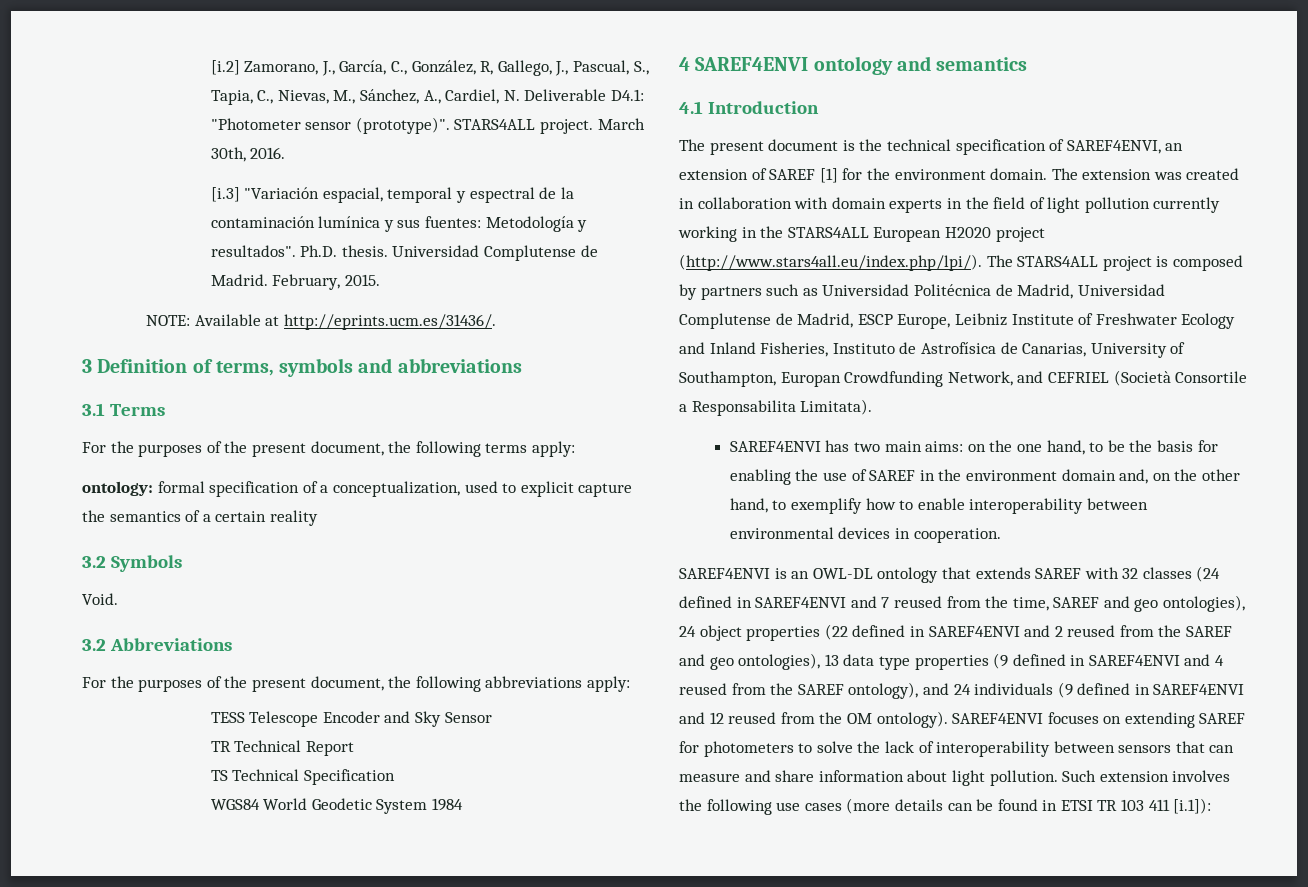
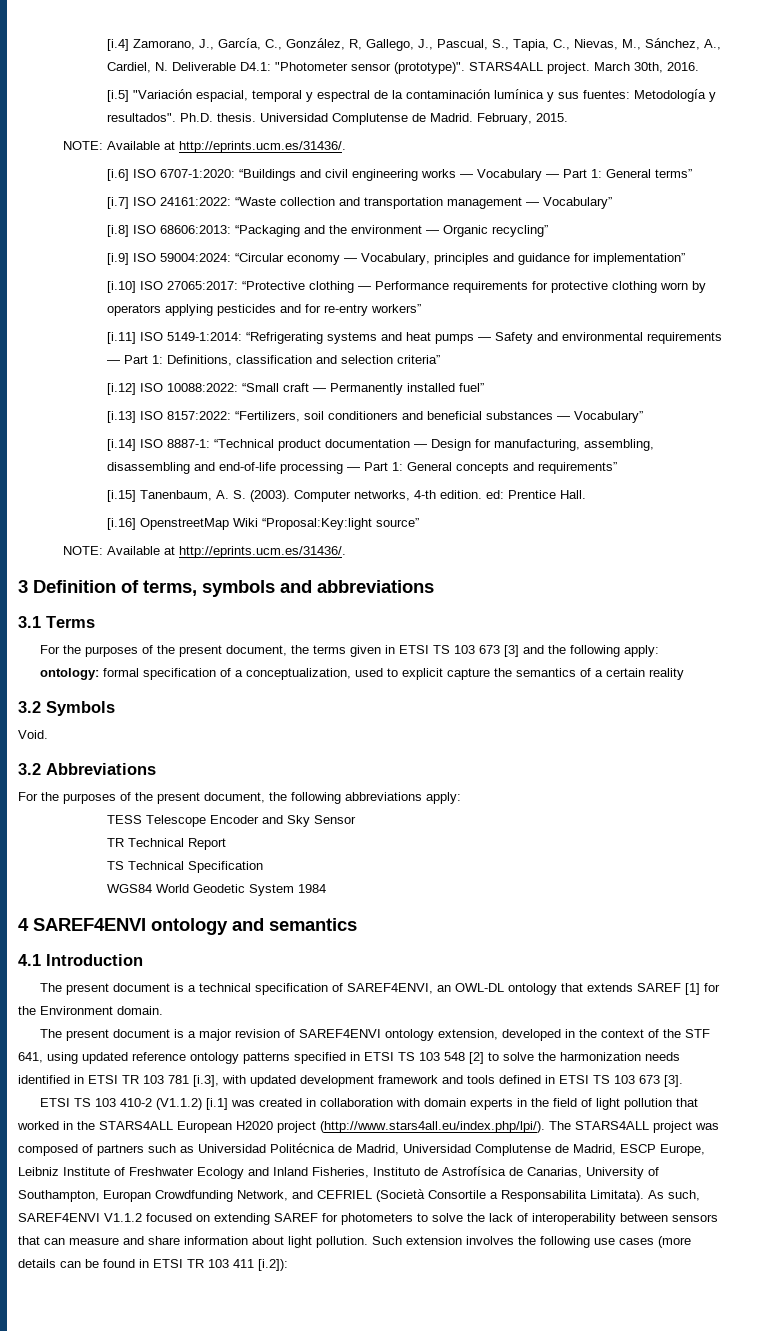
[210,60,240,75] [i.2] -> [107,39,130,51] [i.4]
[210,187,240,202] [i.3] -> [107,90,130,102] [i.5]
(497, 322) none -> [107,169,693,181] [107,197,613,209] [107,225,549,237] [107,253,686,265] [107,281,707,293] [107,304,422,316] [107,332,723,344] [107,355,441,366] [107,383,485,395] [107,411,644,423] [107,439,655,451] [107,462,618,474] [107,490,587,502] [107,518,420,530] [62,546,346,558] // [i.6] ISO 6707-1:2020: “Buildings and civil engineering works — Vocabulary — Part 1: General terms” // [i.7] ISO 24161:2022: “Waste collection and transportation management — Vocabulary” // [i.8] ISO 68606:2013: “Packaging and the environment — Organic recycling” // [i.9] ISO 59004:2024: “Circular economy — Vocabulary, principles and guidance for implementation” // [i.10] ISO 27065:2017: “Protective clothing — Performance requirements for protective clothing worn by operators applying pesticides and for re-entry workers” // [i.11] ISO 5149-1:2014: “Refrigerating systems and heat pumps — Safety and environmental requirements — Part 1: Definitions, classification and selection criteria” // [i.12] ISO 10088:2022: “Small craft — Permanently installed fuel” // [i.13] ISO 8157:2022: “Fertilizers, soil conditioners and beneficial substances — Vocabulary” // [i.14] ISO 8887-1: “Technical product documentation — Design for manufacturing, assembling, disassembling and end-of-life processing — Part 1: General concepts and requirements” // [i.15] Tanenbaum, A. S. (2003). Computer networks, 4-th edition. ed: Prentice Hall. // [i.16] OpenstreetMap Wiki “Proposal:Key:light source” // NOTE: Available at http://eprints.ucm.es/31436/.
[415,441,528,457] following terms -> [312,645,620,657] terms given in ETSI TS 103 673 [3] and the following
[859,139,883,151] the -> [187,985,196,992] a
[679,168,767,180] extension of -> [454,983,633,995] OWL-DL ontology that extends
[894,169,986,180] environment -> [40,1006,113,1015] Environment
[1051,168,1152,180] The extension -> [39,1029,710,1041] [18,1052,680,1064] [18,1075,683,1087] [39,1098,228,1110] // The present document is a major revision of SAREF4ENVI ontology extension, developed in the context of the STF 641, using updated reference ontology patterns specified in ETSI TS 103 548 [2] to solve the harmonization needs identified in ETSI TR 103 781 [i.3], with updated development framework and tools defined in ETSI TS 103 673 [3]. // ETSI TS 103 410-2 (V1.1.2) [i.1]
[1153,197,1221,213] [678,226,737,242] currently working -> [675,1098,698,1107] [17,1121,59,1130] that worked
[1156,255,1243,271] [679,284,697,300] is composed by -> [695,1123,719,1130] [18,1144,93,1156] was composed of
[729,440,1218,455] [729,469,1240,485] [729,498,1148,514] [729,527,1001,543] [679,566,1221,583] [679,595,1246,612] [679,624,1233,641] [679,653,1225,670] [679,682,1245,699] [679,711,1099,728] // SAREF4ENVI has two main aims: on the one hand, to be the basis for enabling the use of SAREF in the environment domain and, on the other hand, to exemplify how to enable interoperability between environmental devices in cooperation. // SAREF4ENVI is an OWL-DL ontology that extends SAREF with 32 classes (24 defined in SAREF4ENVI and 7 reused from the time, SAREF and geo ontologies), 24 object properties (22 defined in SAREF4ENVI and 2 reused from the SAREF and geo ontologies), 13 data type properties (9 defined in SAREF4ENVI and 4 reused from the SAREF ontology), and 24 individuals (9 defined in SAREF4ENVI and 12 reused from the OM ontology). SAREF4ENVI focuses -> [648,1190,700,1201] [18,1213,192,1222] As such, SAREF4ENVI V1.1.2 focused
[1173,798,1212,814] [i.1]): -> [258,1259,288,1271] [i.2]):

